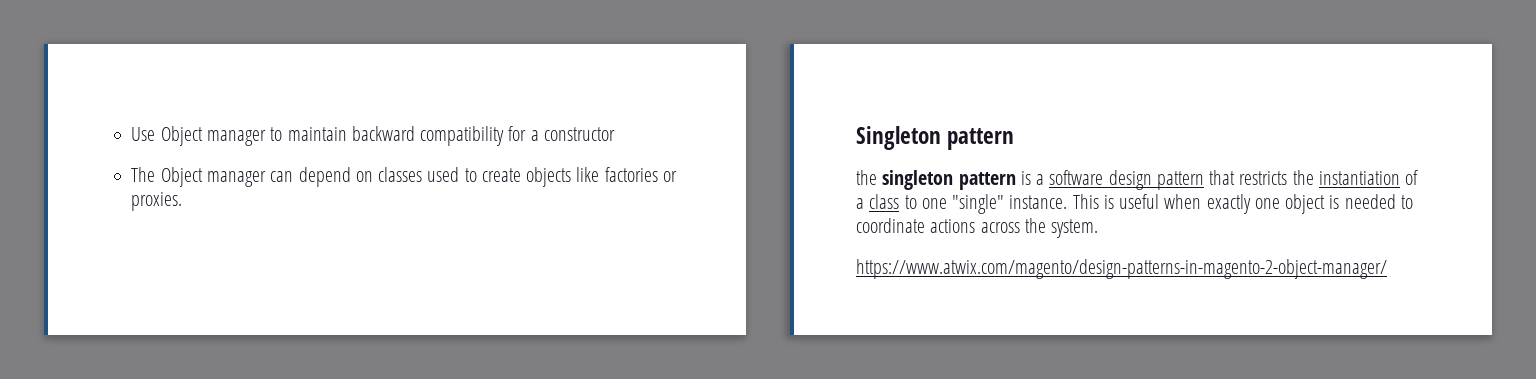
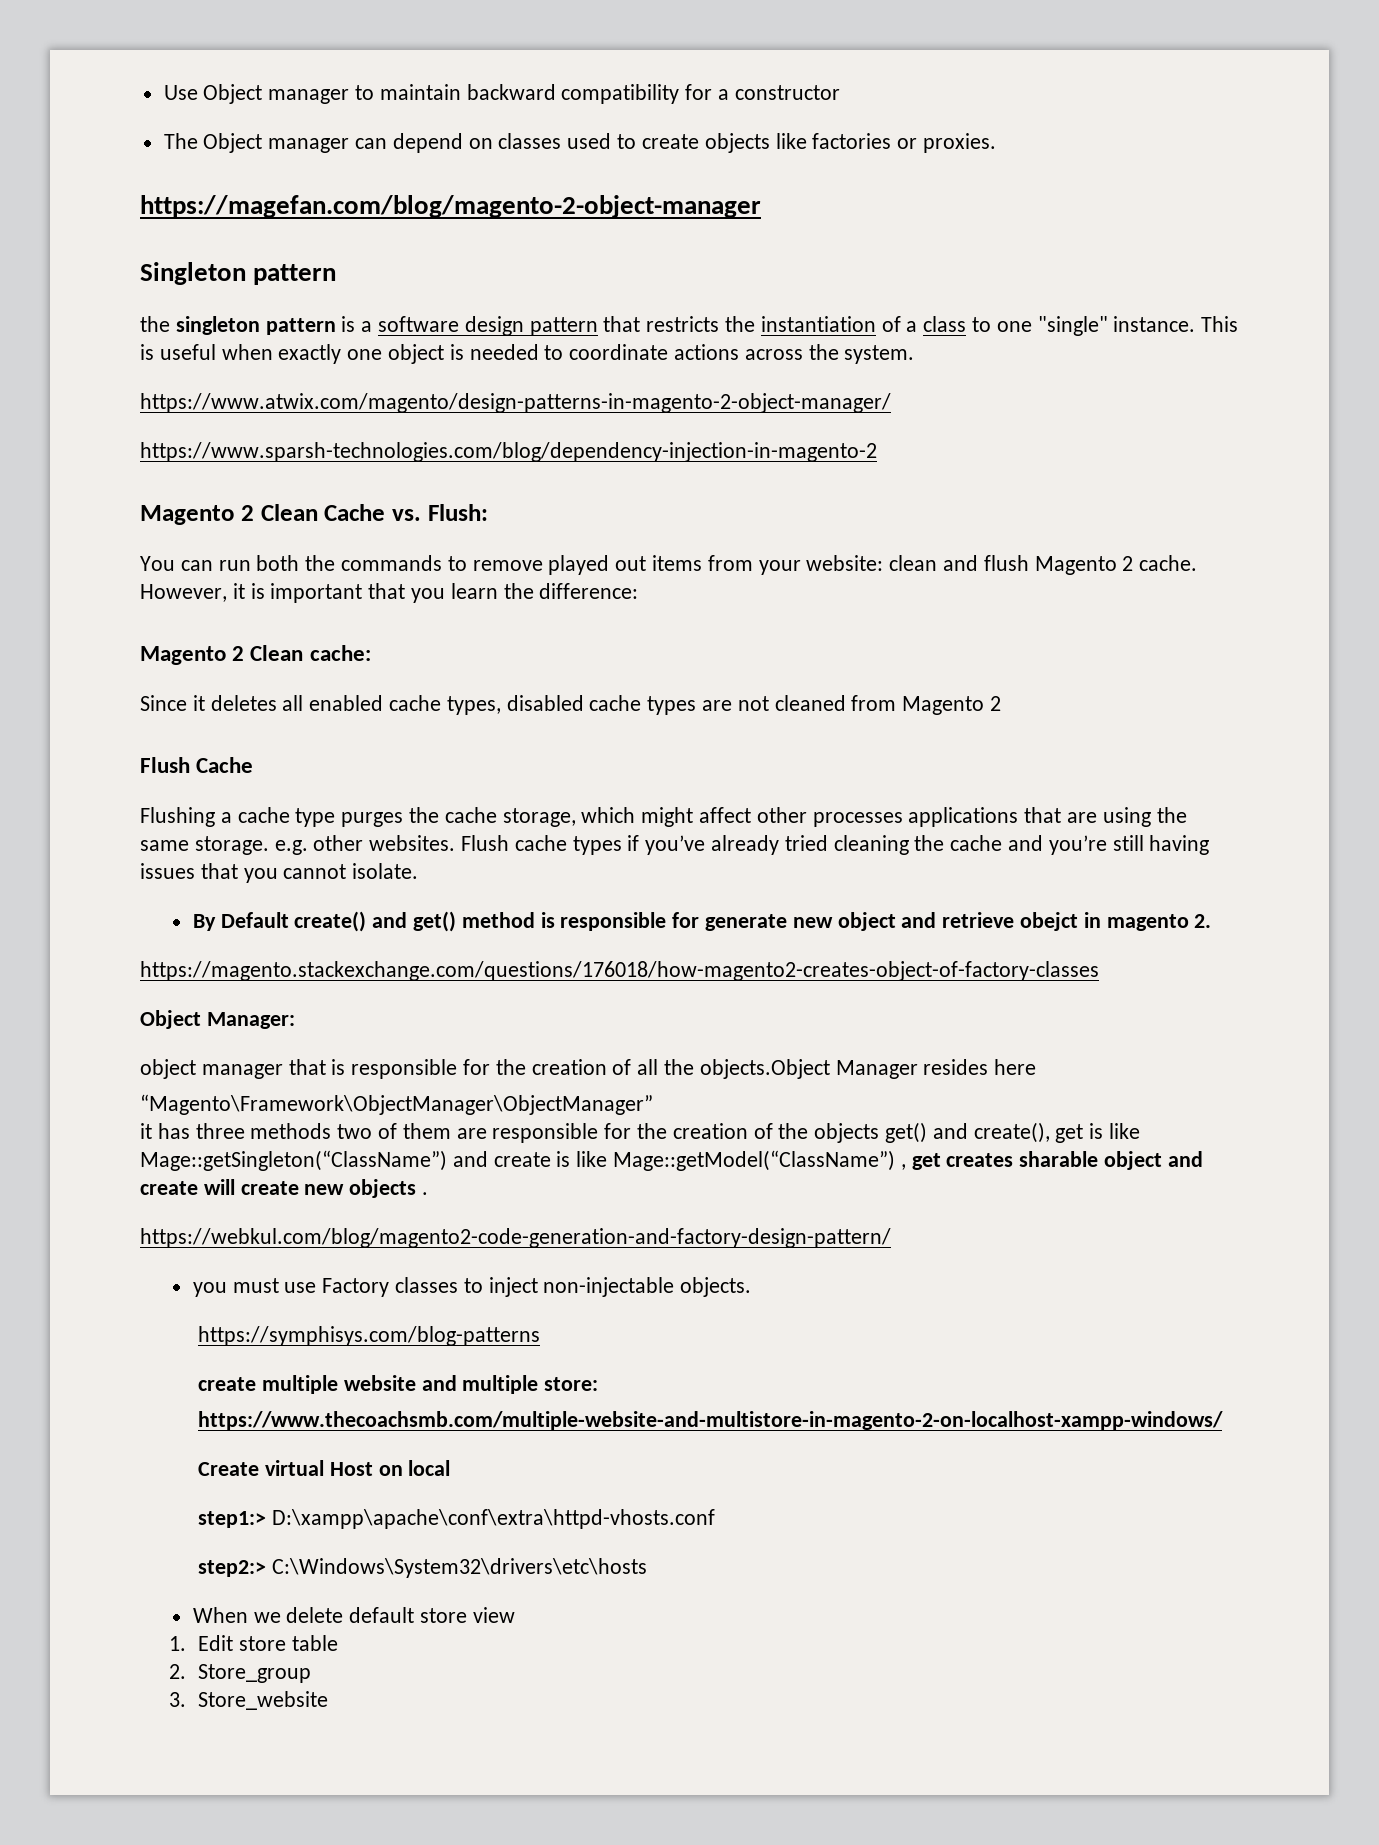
(183, 201) none -> [140,195,761,218] // https://magefan.com/blog/magento-2-object-manager
(1387, 269) none -> [140,442,877,462] [140,504,488,525] [140,555,1198,575] [140,583,639,603] [140,645,371,665] [140,695,1002,715] [140,757,254,773] [140,807,1187,827] [140,835,1210,855] [140,863,419,883] [192,911,1212,932] [140,961,1099,981] [140,1010,295,1029] [140,1059,1037,1079] [140,1094,653,1115] [140,1122,1141,1143] [140,1150,1203,1171] [140,1179,429,1198] [140,1228,891,1248] [192,1277,752,1297] [198,1326,541,1346] [198,1375,599,1394] [198,1411,1224,1430] [198,1460,451,1476] [198,1509,715,1529] [198,1558,647,1578] [192,1607,515,1623] [169,1635,338,1651] [169,1664,312,1683] [169,1691,329,1710] // https://www.sparsh-technologies.com/blog/dependency-injection-in-magento-2 // Magento 2 Clean Cache vs. Flush: // You can run both the commands to remove played out items from your website: clean and flush Magento 2 cache. However, it is important that you learn the difference: // Magento 2 Clean cache: // Since it deletes all enabled cache types, disabled cache types are not cleaned from Magento 2 // Flush Cache // Flushing a cache type purges the cache storage, which might affect other processes applications that are using the same storage. e.g. other websites. Flush cache types if you’ve already tried cleaning the cache and you’re still having issues that you cannot isolate. // By Default create() and get() method is responsible for generate new object and retrieve obejct in magento 2. // https://magento.stackexchange.com/questions/176018/how-magento2-creates-object-of-factory-classes // Object Manager: // object manager that is responsible for the creation of all the objects.Object Manager resides here // “Magento\Framework\ObjectManager\ObjectManager” // it has three methods two of them are responsible for the creation of the objects get() and create(), get is like Mage::getSingleton(“ClassName”) and create is like Mage::getModel(“ClassName”) , get creates sharable object and create will create new objects . // https://webkul.com/blog/magento2-code-generation-and-factory-design-pattern/ // you must use Factory classes to inject non-injectable objects. // https://symphisys.com/blog-patterns // create multiple website and multiple store: // https://www.thecoachsmb.com/multiple-website-and-multistore-in-magento-2-on-localhost-xampp-windows/ // Create virtual Host on local // step1:> D:\xampp\apache\conf\extra\httpd-vhosts.conf // step2:> C:\Windows\System32\drivers\etc\hosts // When we delete default store view // 1. Edit store table // 2. Store_group // 3. Store_website

